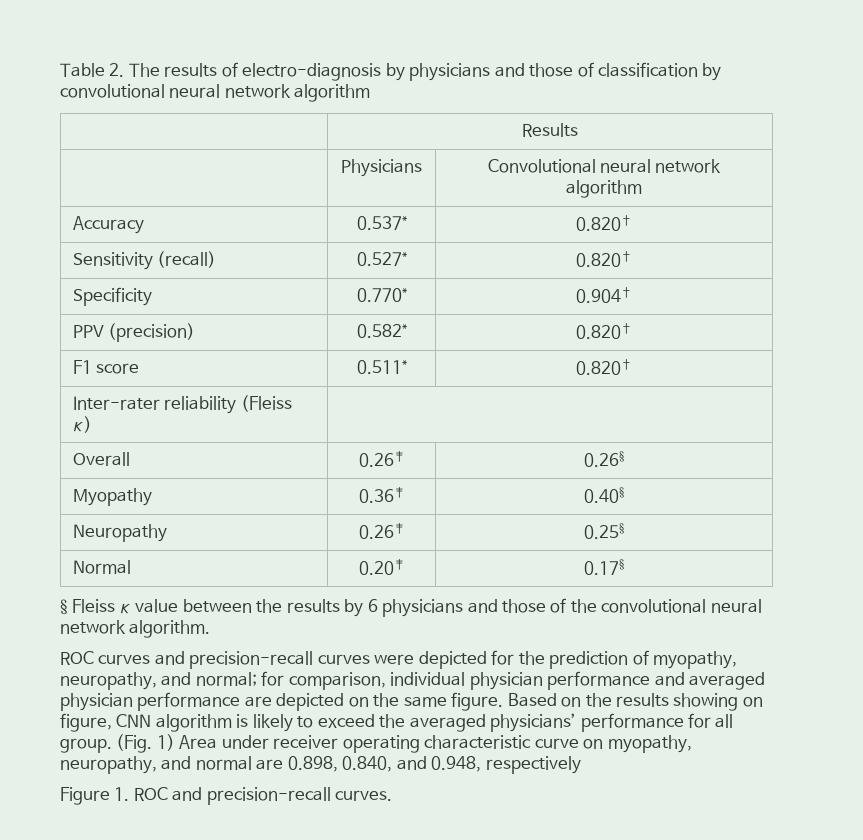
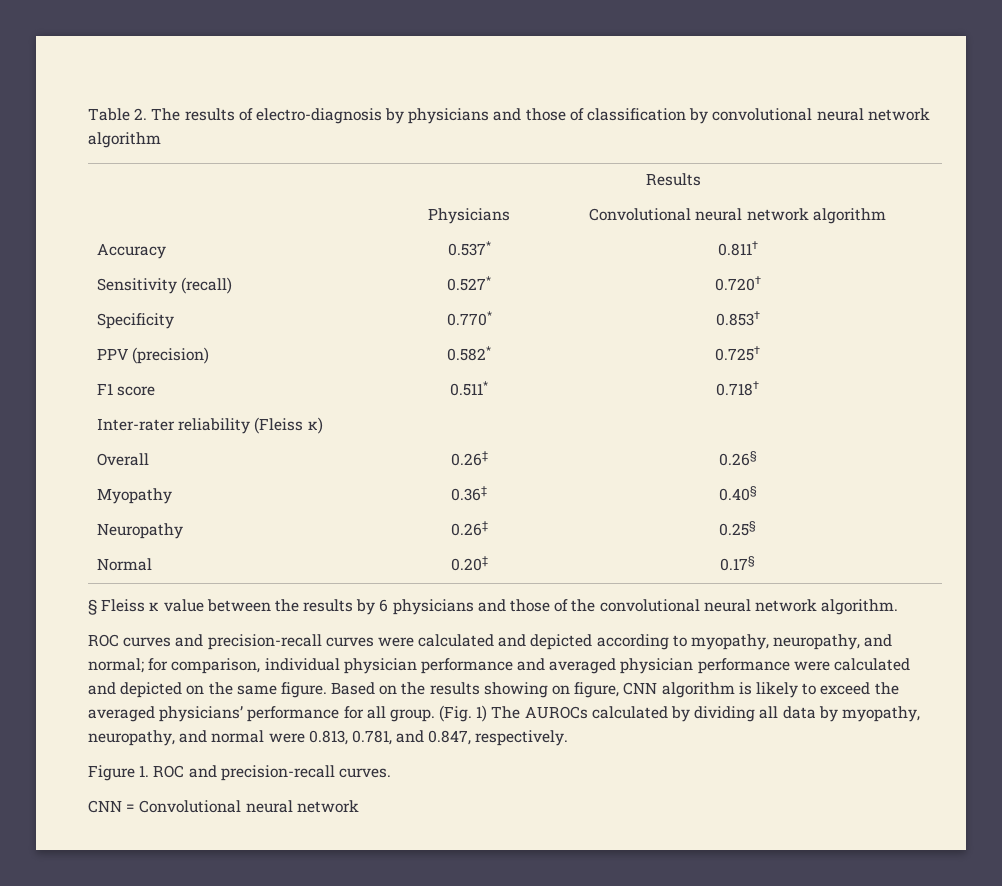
[576,215,632,231] 0.820† -> [717,241,758,256] 0.811†
[576,251,632,267] 0.820† -> [714,276,761,291] 0.720†
[576,287,632,303] 0.904† -> [715,311,760,326] 0.853†
[576,323,632,339] 0.820† -> [715,346,760,361] 0.725†
[576,359,632,375] 0.820† -> [716,381,759,396] 0.718†
[418,650,649,669] depicted for the prediction of -> [418,634,687,650] calculated and depicted according to
[244,696,272,707] are -> [793,658,911,671] [88,682,116,695] were calculated and
[179,735,692,753] [60,756,581,774] Area under receiver operating characteristic curve on myopathy, neuropathy, and normal are 0.898, 0.840, and 0.948, respectively -> [491,706,920,722] [88,730,569,746] The AUROCs calculated by dividing all data by myopathy, neuropathy, and normal were 0.813, 0.781, and 0.847, respectively.
(393, 795) none -> [88,800,359,813] // CNN = Convolutional neural network

